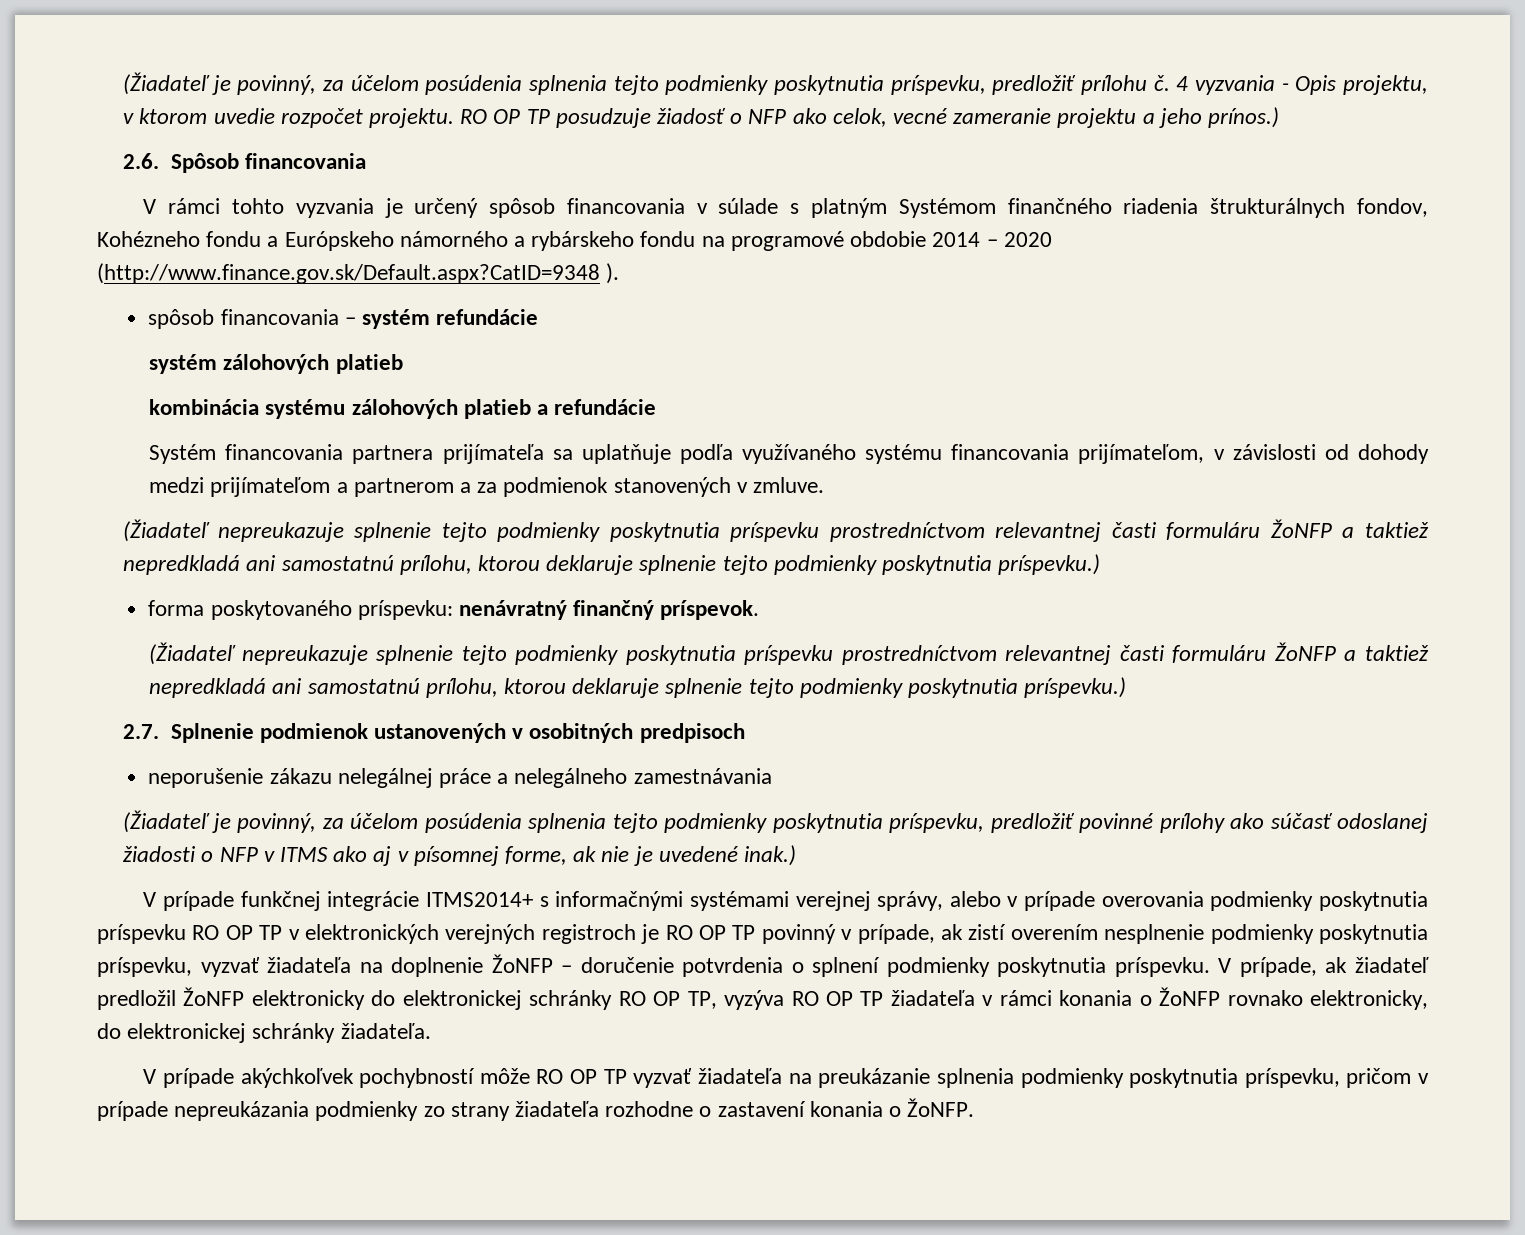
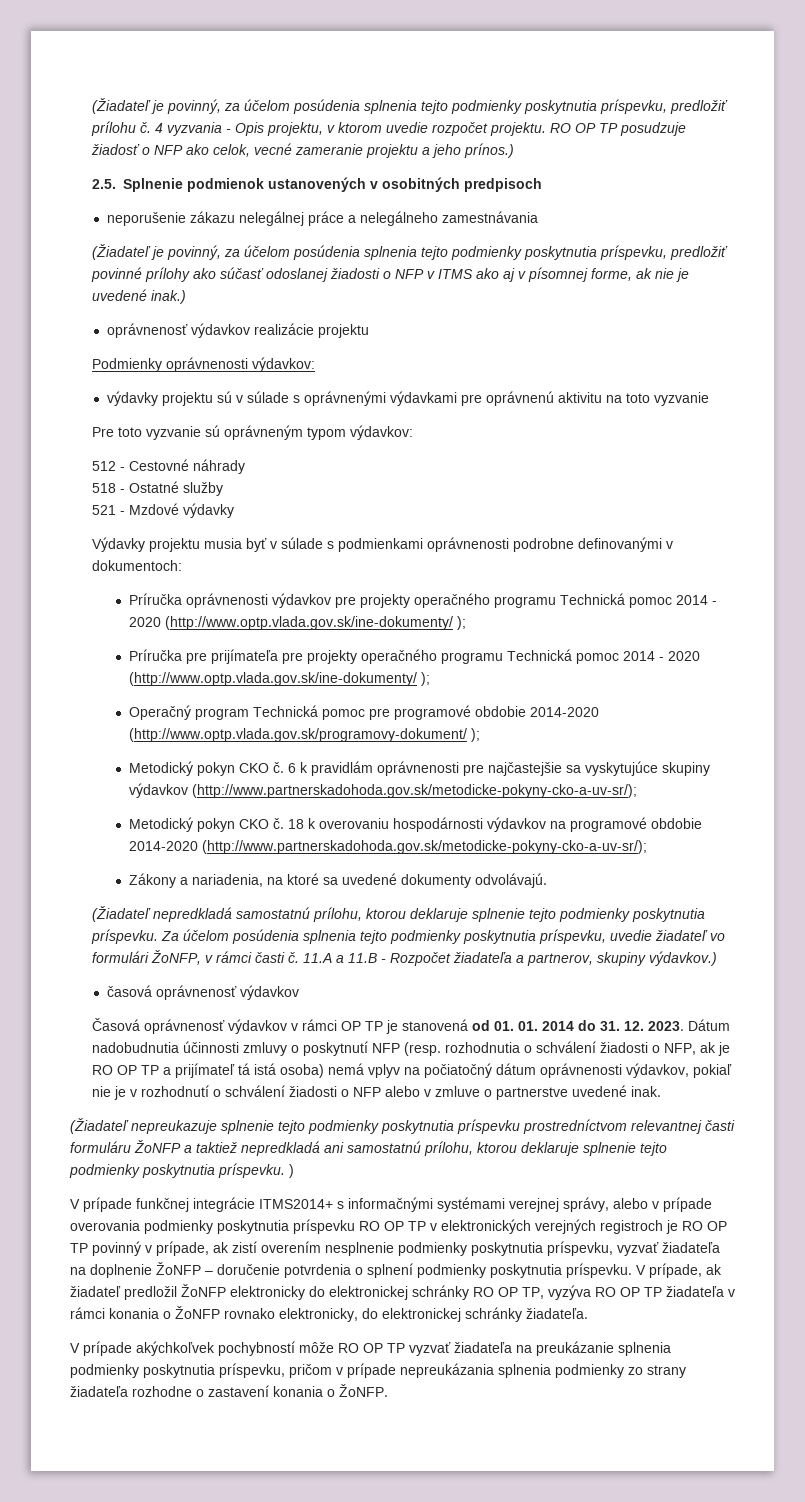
[123,153,366,173] [143,198,1428,218] [97,231,1052,251] [97,263,620,284] [148,309,539,329] [149,354,403,374] [149,399,657,419] [149,444,1429,464] [149,477,825,497] [123,519,1430,542] [123,554,1101,575] [148,600,760,620] [149,642,1430,665] [149,677,1127,698] [123,724,160,739] 2.6. Spôsob financovania // V rámci tohto vyzvania je určený spôsob financovania v súlade s platným Systémom finančného riadenia štrukturálnych fondov, Kohézneho fondu a Európskeho námorného a rybárskeho fondu na programové obdobie 2014 – 2020 (http://www.finance.gov.sk/Default.aspx?CatID=9348 ). // spôsob financovania – systém refundácie // systém zálohových platieb // kombinácia systému zálohových platieb a refundácie // Systém financovania partnera prijímateľa sa uplatňuje podľa využívaného systému financovania prijímateľom, v závislosti od dohody medzi prijímateľom a partnerom a za podmienok stanovených v zmluve. // (Žiadateľ nepreukazuje splnenie tejto podmienky poskytnutia príspevku prostredníctvom relevantnej časti formuláru ŽoNFP a taktiež nepredkladá ani samostatnú prílohu, ktorou deklaruje splnenie tejto podmienky poskytnutia príspevku.) // forma poskytovaného príspevku: nenávratný finančný príspevok. // (Žiadateľ nepreukazuje splnenie tejto podmienky poskytnutia príspevku prostredníctvom relevantnej časti formuláru ŽoNFP a taktiež nepredkladá ani samostatnú prílohu, ktorou deklaruje splnenie tejto podmienky poskytnutia príspevku.) // 2.7. -> [91,179,116,189] 2.5.
(797, 855) none -> [106,323,369,338] [91,357,315,372] [106,391,709,406] [91,425,413,440] [91,459,245,474] [91,481,223,496] [91,503,234,518] [91,537,673,552] [91,560,182,571] [128,593,717,608] [128,616,466,630] [128,649,700,664] [128,672,430,686] [128,705,599,720] [128,728,480,742] [128,761,710,776] [128,783,637,798] [128,817,702,832] [128,840,647,854] [128,873,547,888] [91,906,705,922] [90,929,725,944] [91,950,717,966] [106,985,299,1000] [91,1018,730,1034] [91,1041,730,1056] [91,1063,732,1078] [91,1085,661,1100] [70,1118,735,1134] [70,1140,667,1156] [69,1163,294,1178] // oprávnenosť výdavkov realizácie projektu // Podmienky oprávnenosti výdavkov: // výdavky projektu sú v súlade s oprávnenými výdavkami pre oprávnenú aktivitu na toto vyzvanie // Pre toto vyzvanie sú oprávneným typom výdavkov: // 512 - Cestovné náhrady // 518 - Ostatné služby // 521 - Mzdové výdavky // Výdavky projektu musia byť v súlade s podmienkami oprávnenosti podrobne definovanými v dokumentoch: // Príručka oprávnenosti výdavkov pre projekty operačného programu Technická pomoc 2014 - 2020 (http://www.optp.vlada.gov.sk/ine-dokumenty/ ); // Príručka pre prijímateľa pre projekty operačného programu Technická pomoc 2014 - 2020 (http://www.optp.vlada.gov.sk/ine-dokumenty/ ); // Operačný program Technická pomoc pre programové obdobie 2014-2020 (http://www.optp.vlada.gov.sk/programovy-dokument/ ); // Metodický pokyn CKO č. 6 k pravidlám oprávnenosti pre najčastejšie sa vyskytujúce skupiny výdavkov (http://www.partnerskadohoda.gov.sk/metodicke-pokyny-cko-a-uv-sr/); // Metodický pokyn CKO č. 18 k overovaniu hospodárnosti výdavkov na programové obdobie 2014-2020 (http://www.partnerskadohoda.gov.sk/metodicke-pokyny-cko-a-uv-sr/); // Zákony a nariadenia, na ktoré sa uvedené dokumenty odvolávajú. // (Žiadateľ nepredkladá samostatnú prílohu, ktorou deklaruje splnenie tejto podmienky poskytnutia príspevku. Za účelom posúdenia splnenia tejto podmienky poskytnutia príspevku, uvedie žiadateľ vo formulári ŽoNFP, v rámci časti č. 11.A a 11.B - Rozpočet žiadateľa a partnerov, skupiny výdavkov.) // časová oprávnenosť výdavkov // Časová oprávnenosť výdavkov v rámci OP TP je stanovená od 01. 01. 2014 do 31. 12. 2023. Dátum nadobudnutia účinnosti zmluvy o poskytnutí NFP (resp. rozhodnutia o schválení žiadosti o NFP, ak je RO OP TP a prijímateľ tá istá osoba) nemá vplyv na počiatočný dátum oprávnenosti výdavkov, pokiaľ nie je v rozhodnutí o schválení žiadosti o NFP alebo v zmluve o partnerstve uvedené inak. // (Žiadateľ nepreukazuje splnenie tejto podmienky poskytnutia príspevku prostredníctvom relevantnej časti formuláru ŽoNFP a taktiež nepredkladá ani samostatnú prílohu, ktorou deklaruje splnenie tejto podmienky poskytnutia príspevku. )
(310, 1111) none -> [498,1364,551,1378] splnenia

